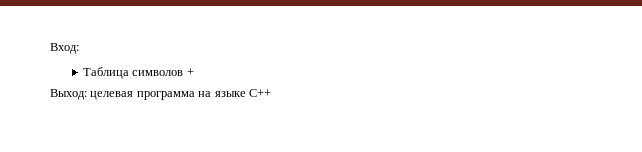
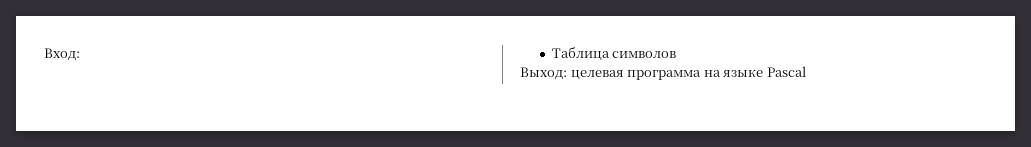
[186,68,194,76] + -> (677, 54) none
[248,89,271,97] С++ -> [766,66,806,77] Pascal

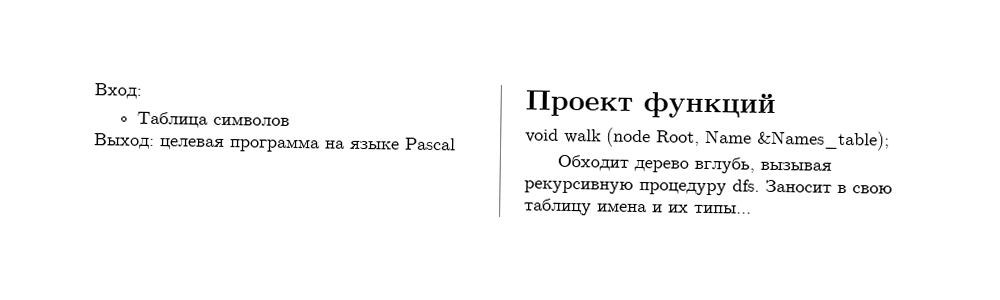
(806, 71) none -> [525,90,776,119] [525,127,890,151] [557,154,833,174] [524,179,893,196] [524,198,752,216] // Проект функций // void walk (node Root, Name &Names_table); // Обходит дерево вглубь, вызывая рекурсивную процедуру dfs. Заносит в свою таблицу имена и их типы…

